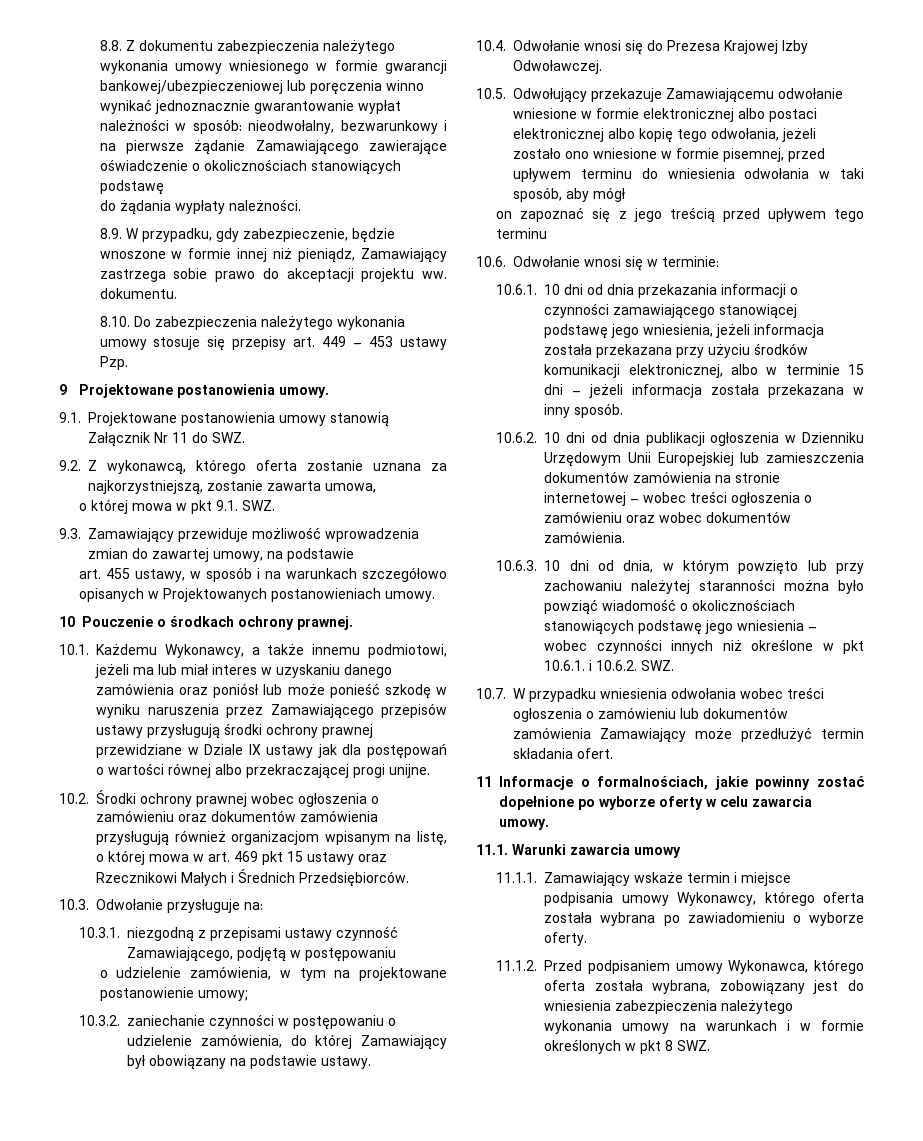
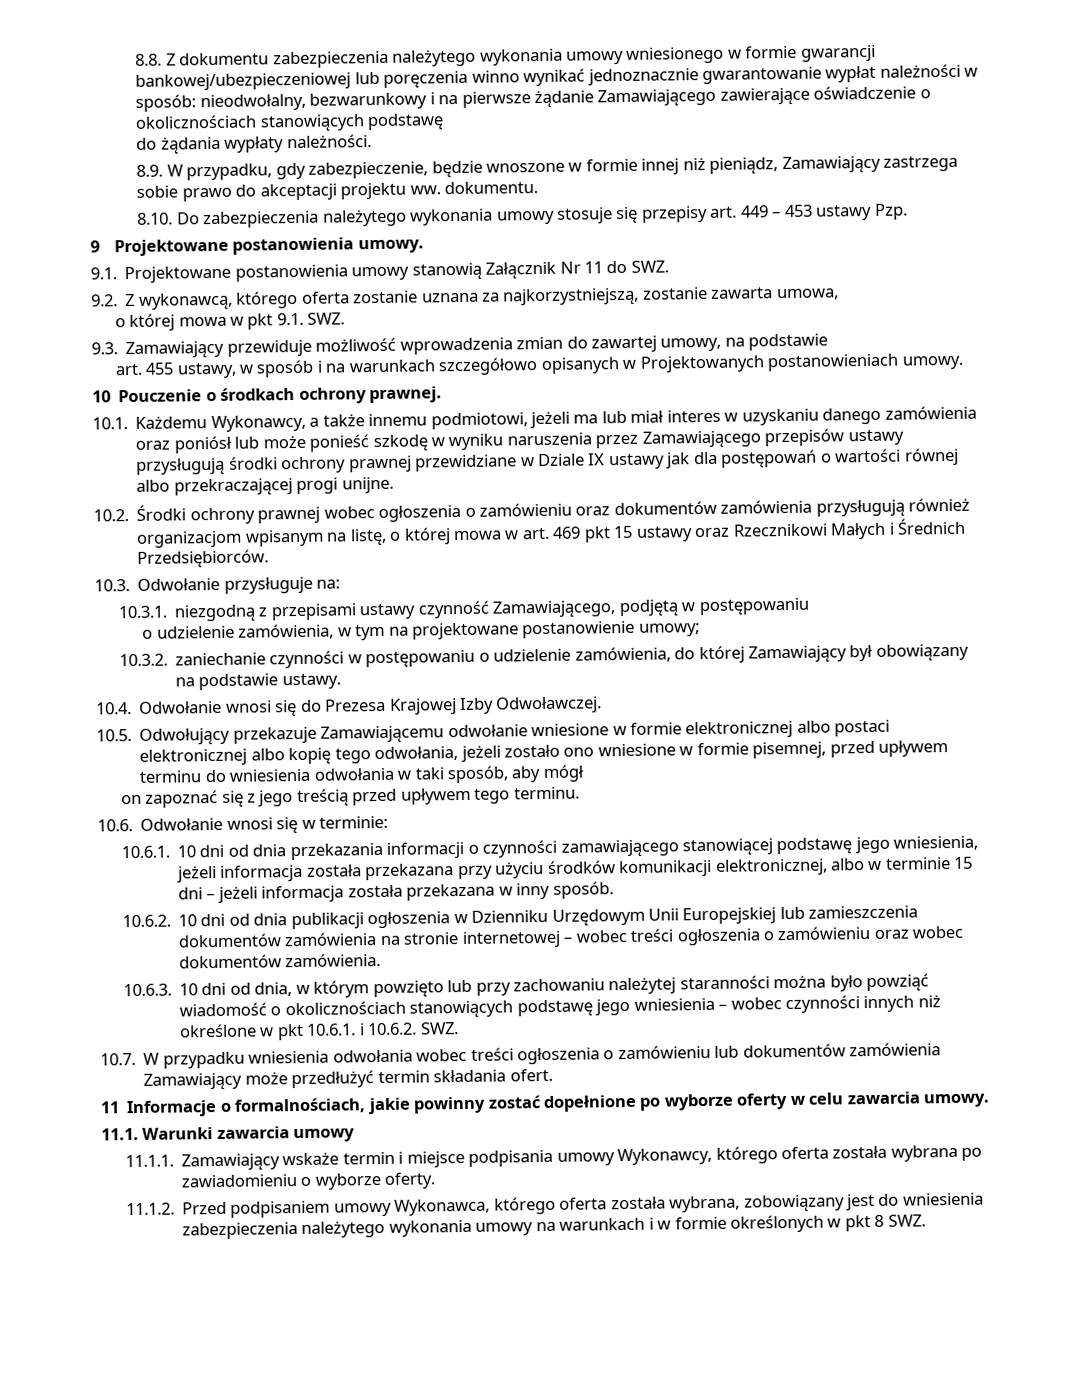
[496,228,548,239] terminu -> [513,786,580,800] terminu.

